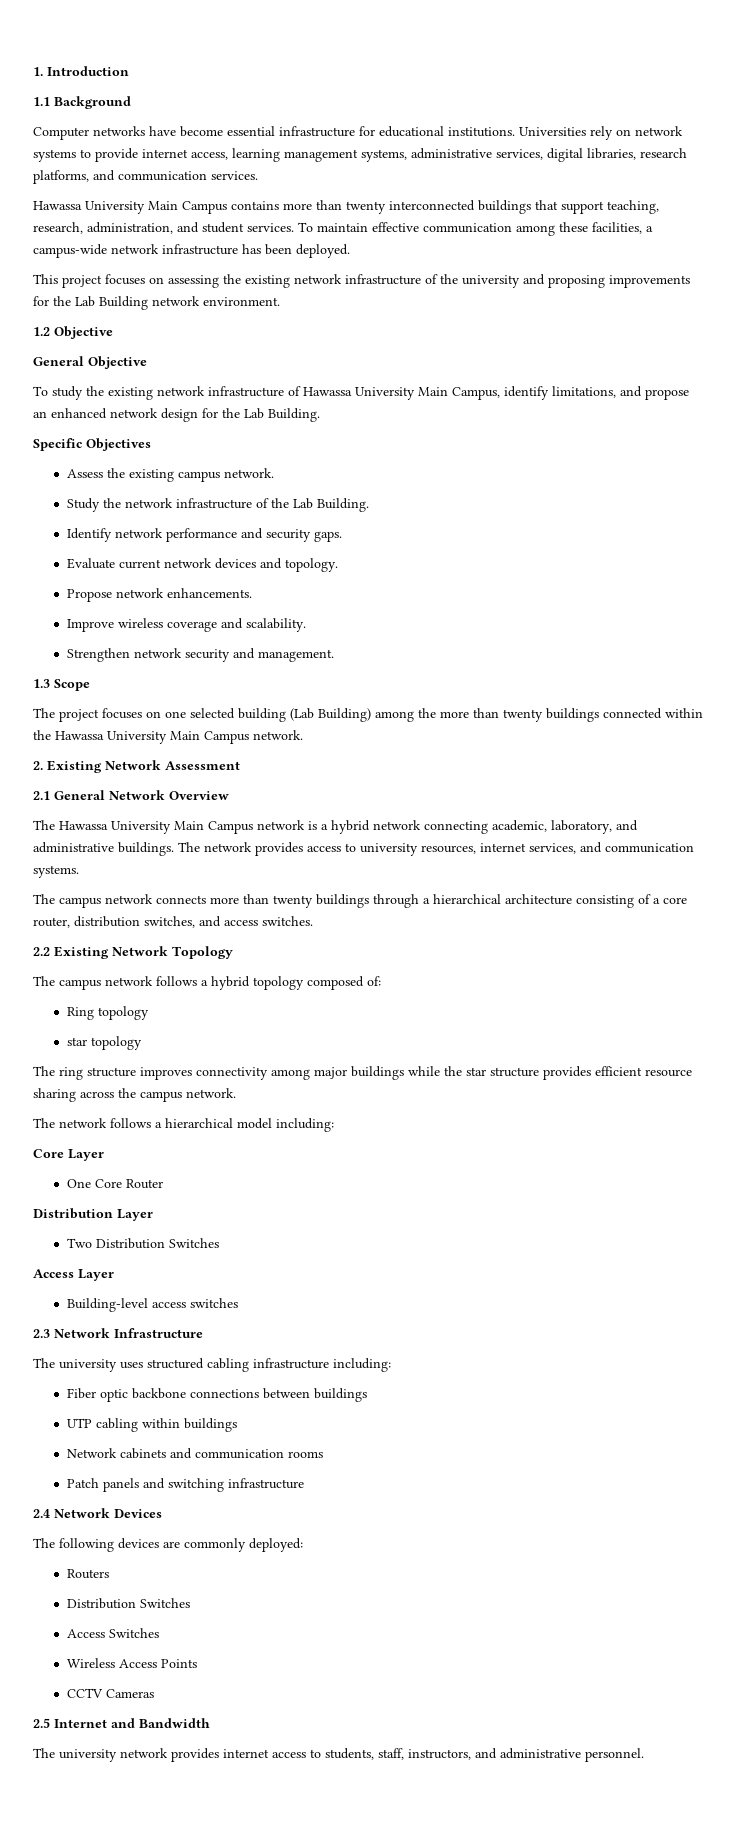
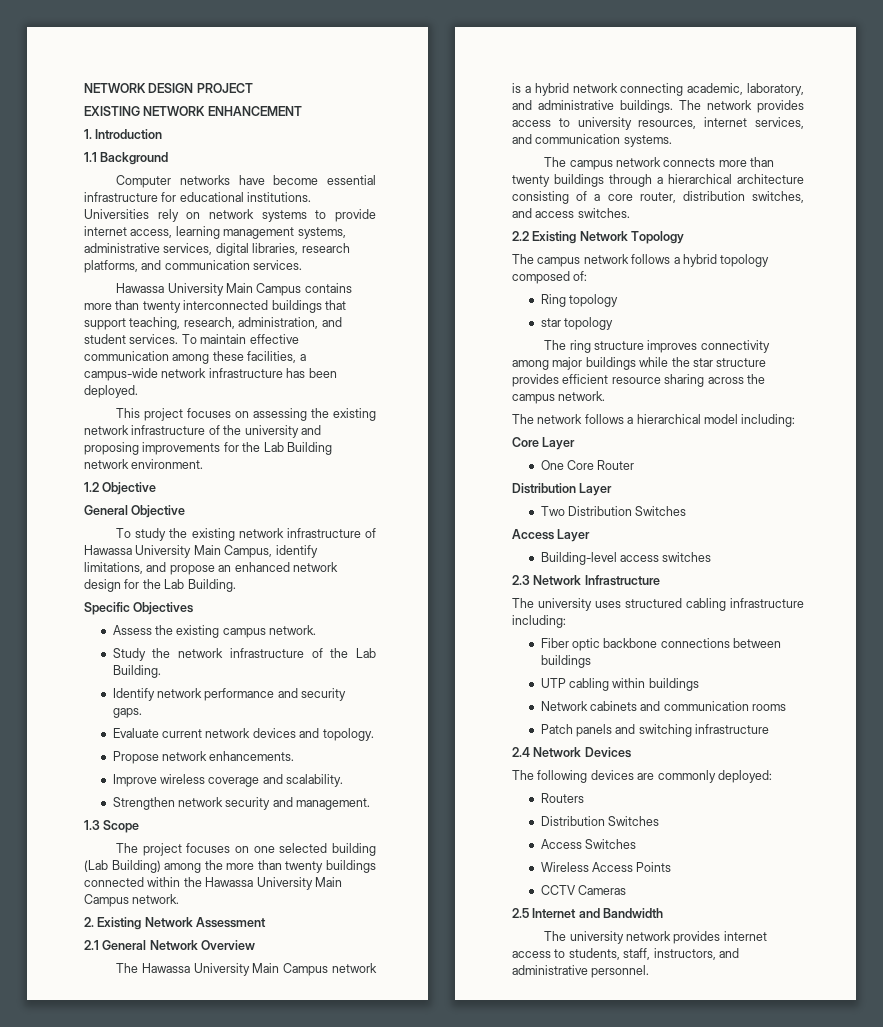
(33, 71) none -> [84,83,253,93] [84,106,302,116] NETWORK DESIGN PROJECT // EXISTING NETWORK ENHANCEMENT //

